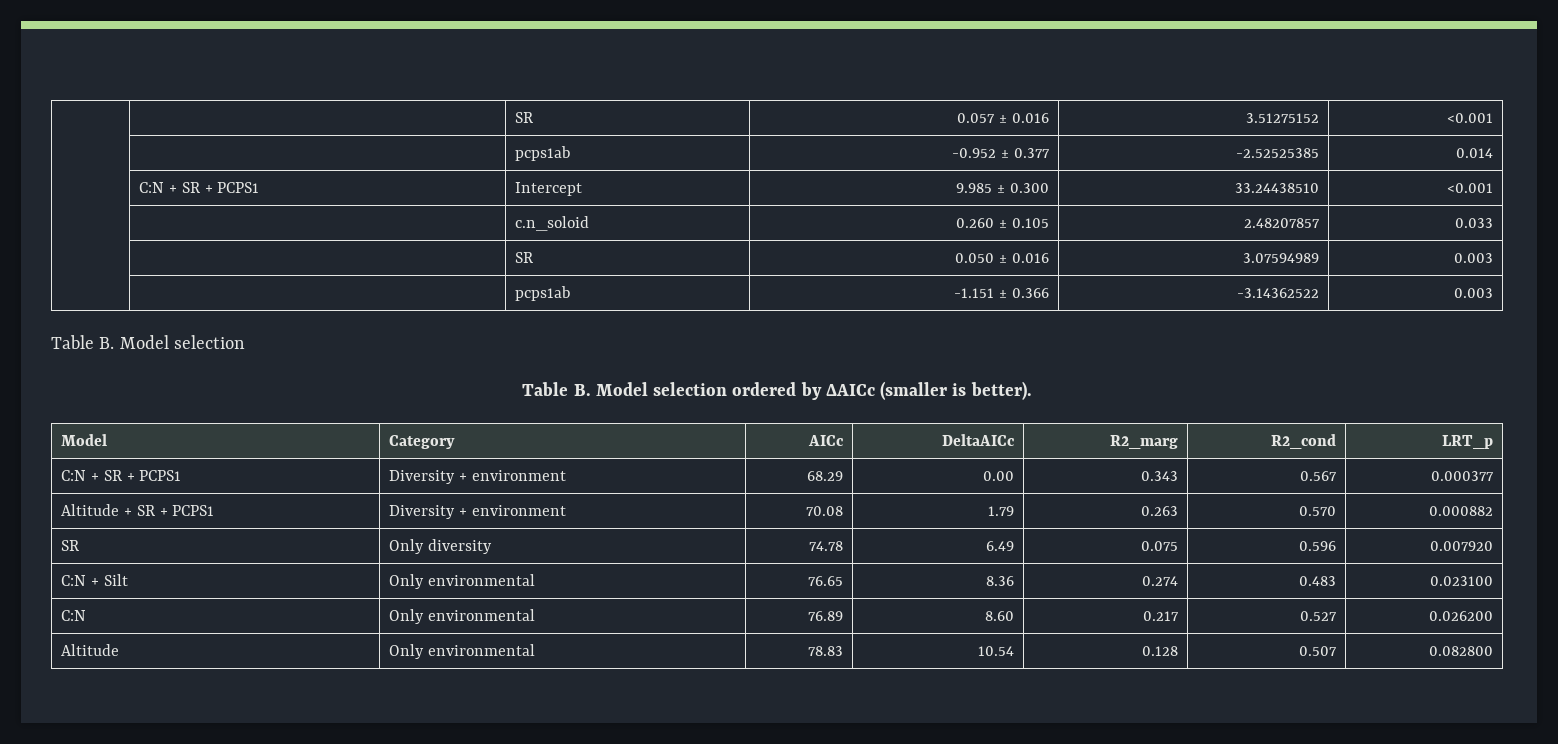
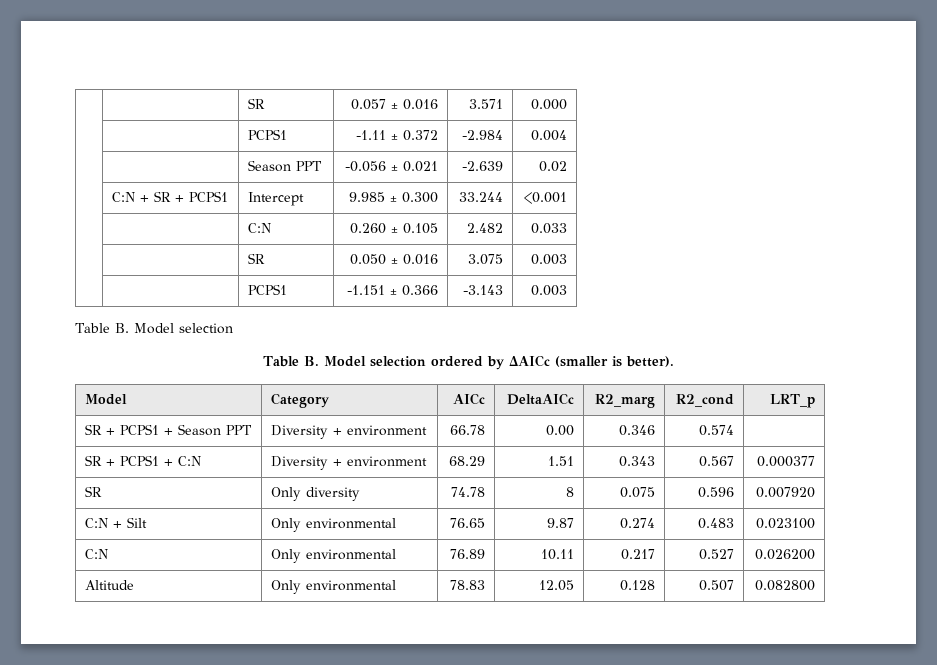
[1245,113,1319,123] [1446,113,1493,123] [515,146,572,161] [952,148,1050,158] [1235,148,1319,158] [1455,148,1493,158] 3.51275152 | <0.001 // | | pcps1ab | -0.952 ± 0.377 | -2.52525385 | 0.014 -> [468,99,503,109] [530,99,567,110] [248,129,288,140] [355,130,438,141] [461,130,503,140] [530,130,567,141] [248,160,323,172] [344,161,438,172] [461,161,503,171] [538,161,567,172] 3.571 | 0.000 // | | PCPS1 | -1.11 ± 0.372 | -2.984 | 0.004 // | | Season PPT | -0.056 ± 0.021 | -2.639 | 0.02
[1234,183,1319,193] [1446,183,1493,193] [515,216,590,231] 33.24438510 | <0.001 // | | c.n_soloid -> [458,192,503,202] [523,192,567,204] [248,223,272,233] 33.244 | <0.001 // | | C:N
[1243,218,1320,228] 2.48207857 -> [466,223,503,233] 2.482
[1242,253,1319,263] 3.07594989 -> [467,254,503,265] 3.075
[515,286,572,301] pcps1ab -> [248,284,288,295] PCPS1
[1236,288,1319,298] -3.14362522 -> [462,285,503,295] -3.143
[61,470,182,481] C:N + SR + PCPS1 -> [85,424,253,436] [271,425,428,439] [449,425,485,435] [545,425,574,436] [618,425,655,436] [698,425,734,436] [85,455,202,466] SR + PCPS1 + Season PPT | Diversity + environment | 66.78 | 0.00 | 0.346 | 0.574 | // SR + PCPS1 + C:N
[982,471,1014,481] 0.00 -> [547,456,574,466] 1.51
[61,504,215,516] [389,505,566,519] [805,506,843,516] [987,506,1014,516] [1140,506,1178,516] [1298,506,1336,516] [1428,506,1493,516] // Altitude + SR + PCPS1 | Diversity + environment | 70.08 | 1.79 | 0.263 | 0.570 | 0.000882 -> (815, 461) none
[985,541,1014,551] 6.49 -> [565,487,574,497] 8
[985,576,1014,586] 8.36 -> [546,518,574,528] 9.87
[984,611,1014,621] 8.60 -> [540,549,574,560] 10.11
[977,646,1014,656] 10.54 -> [538,580,574,591] 12.05

